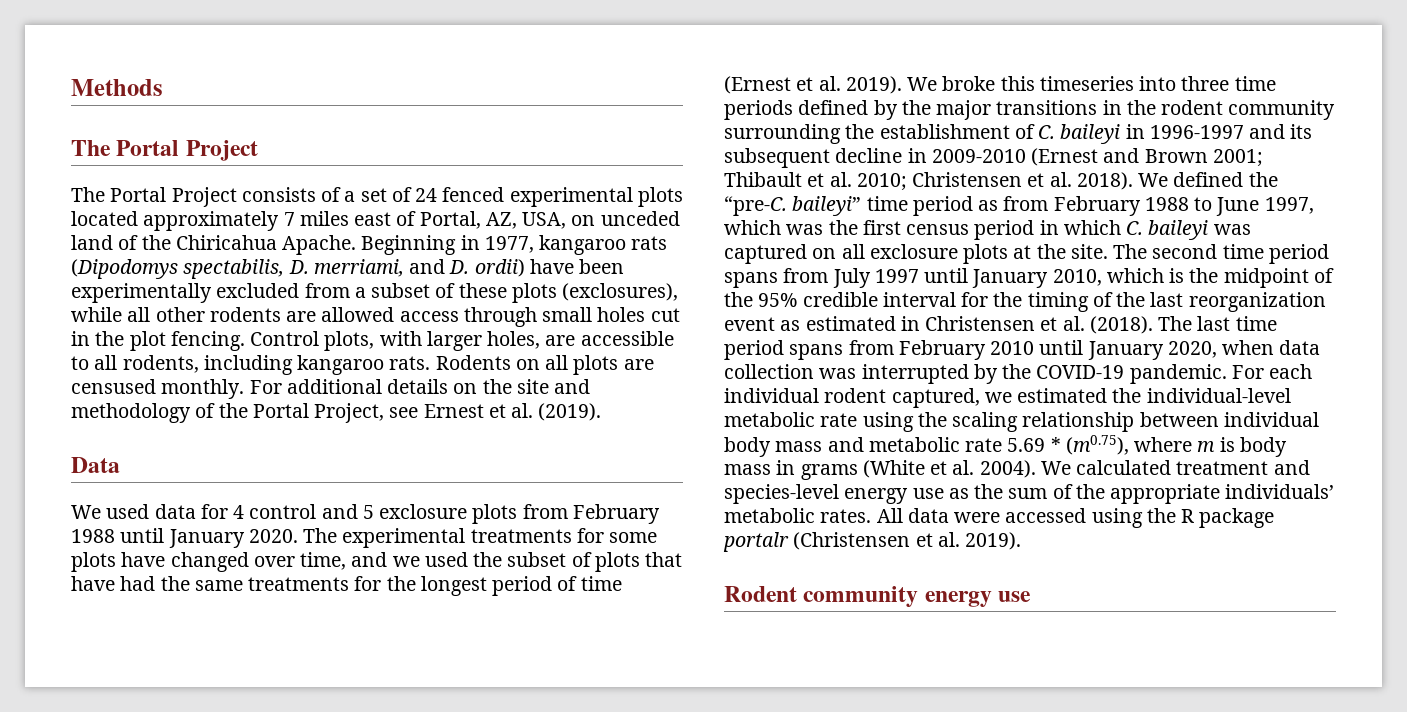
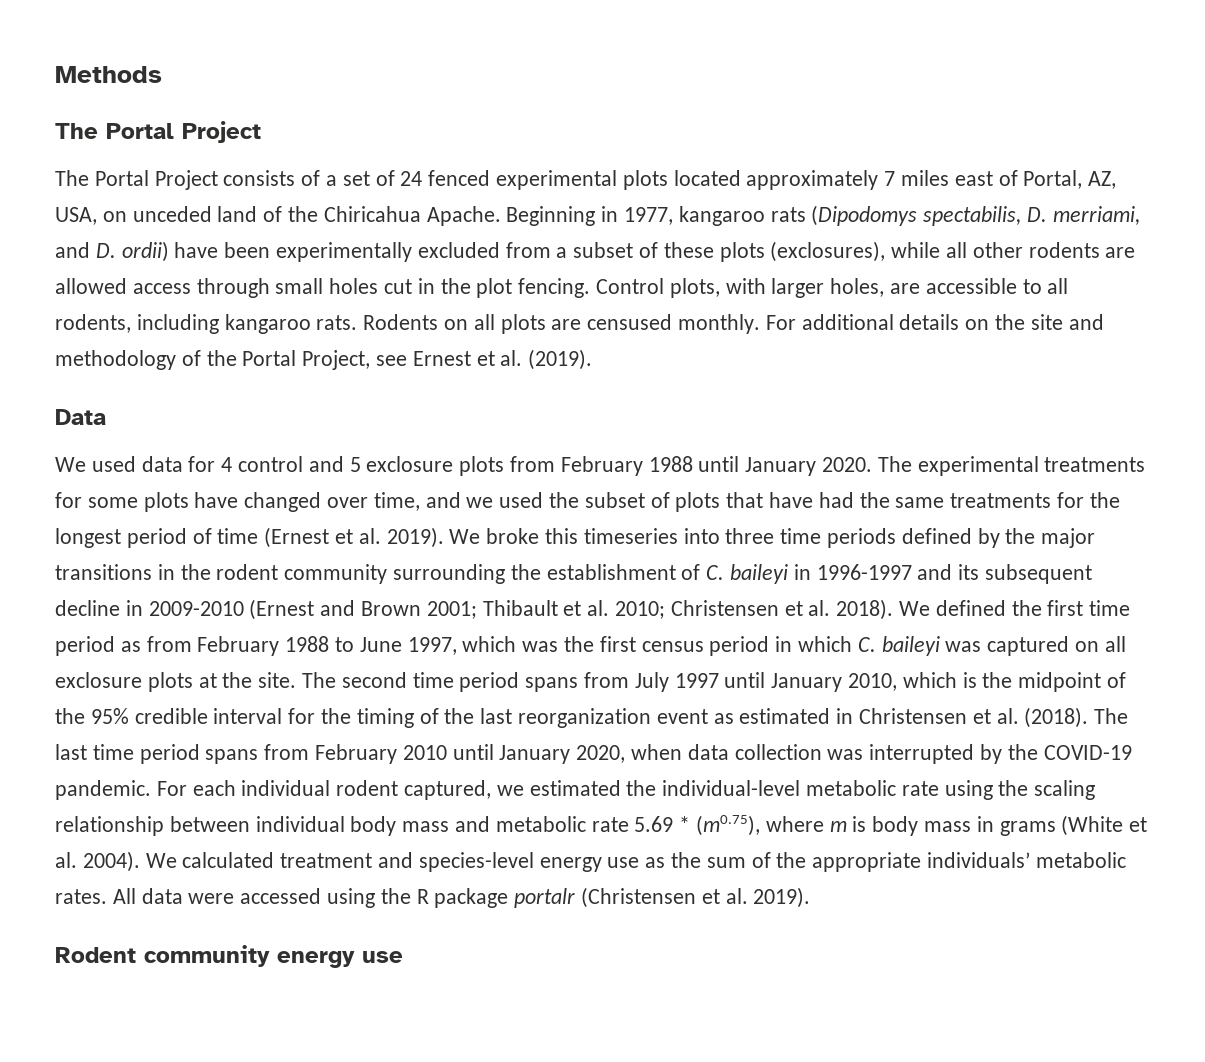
[724,196,862,216] “pre-C. baileyi” -> [1047,600,1084,616] first

